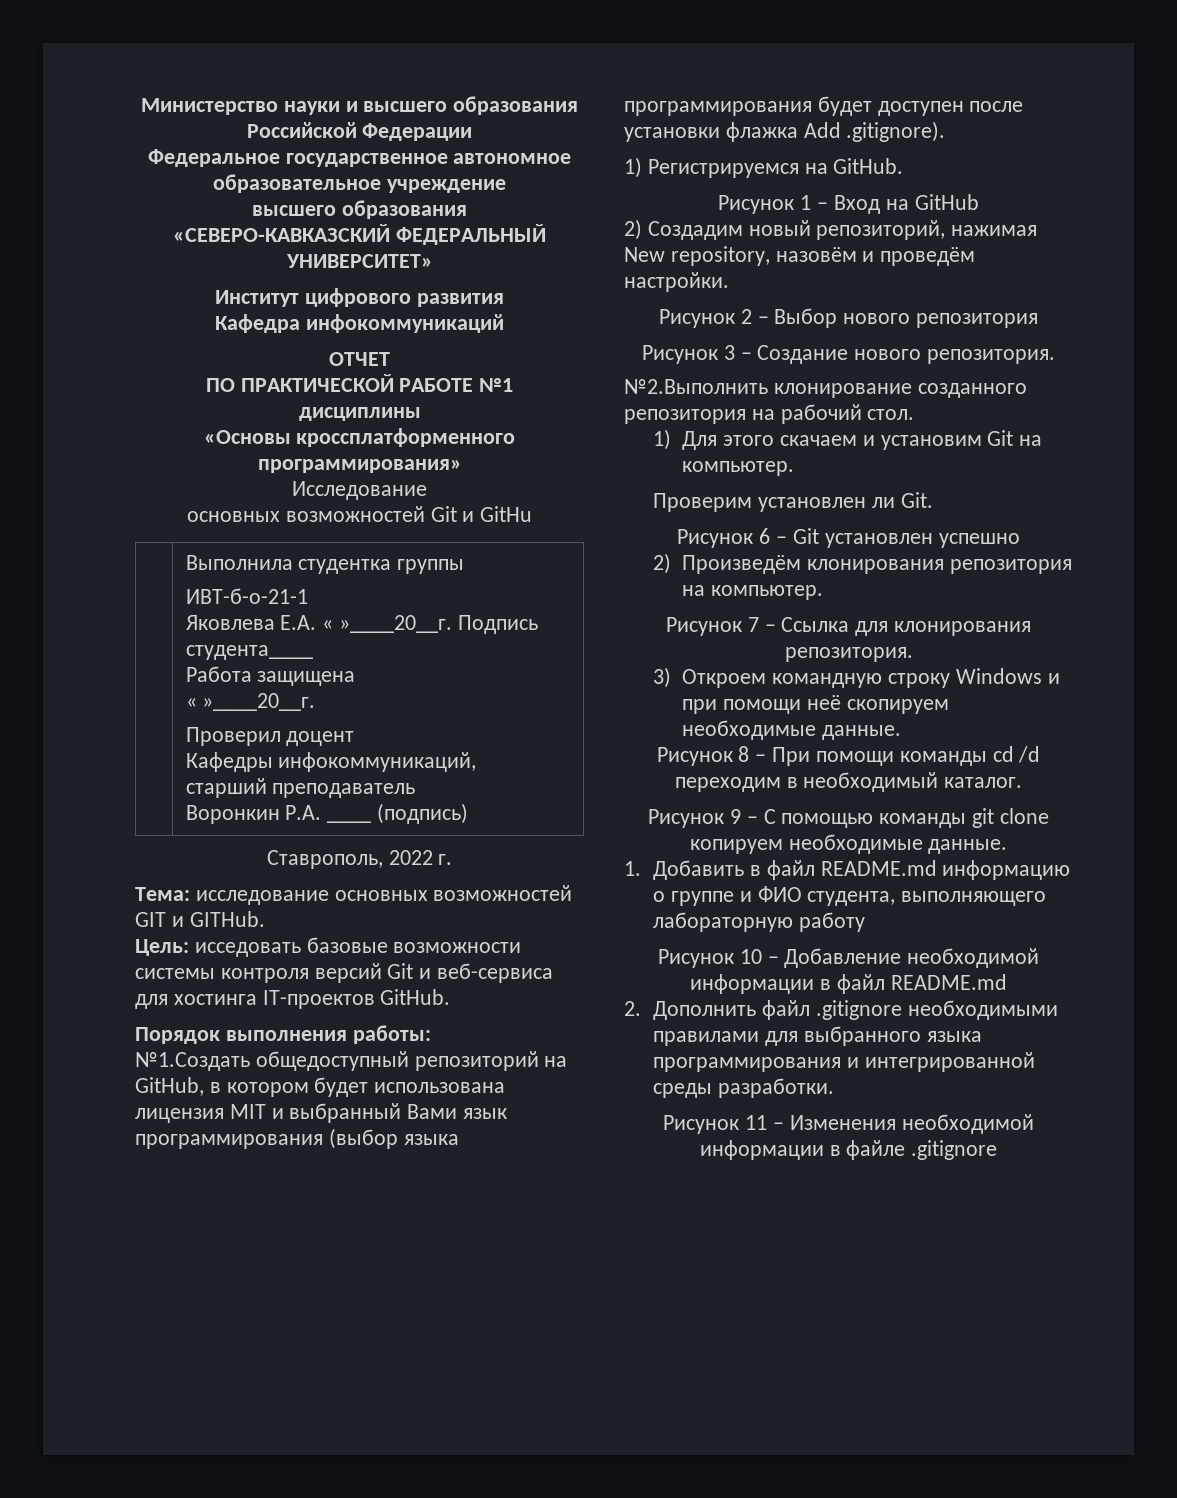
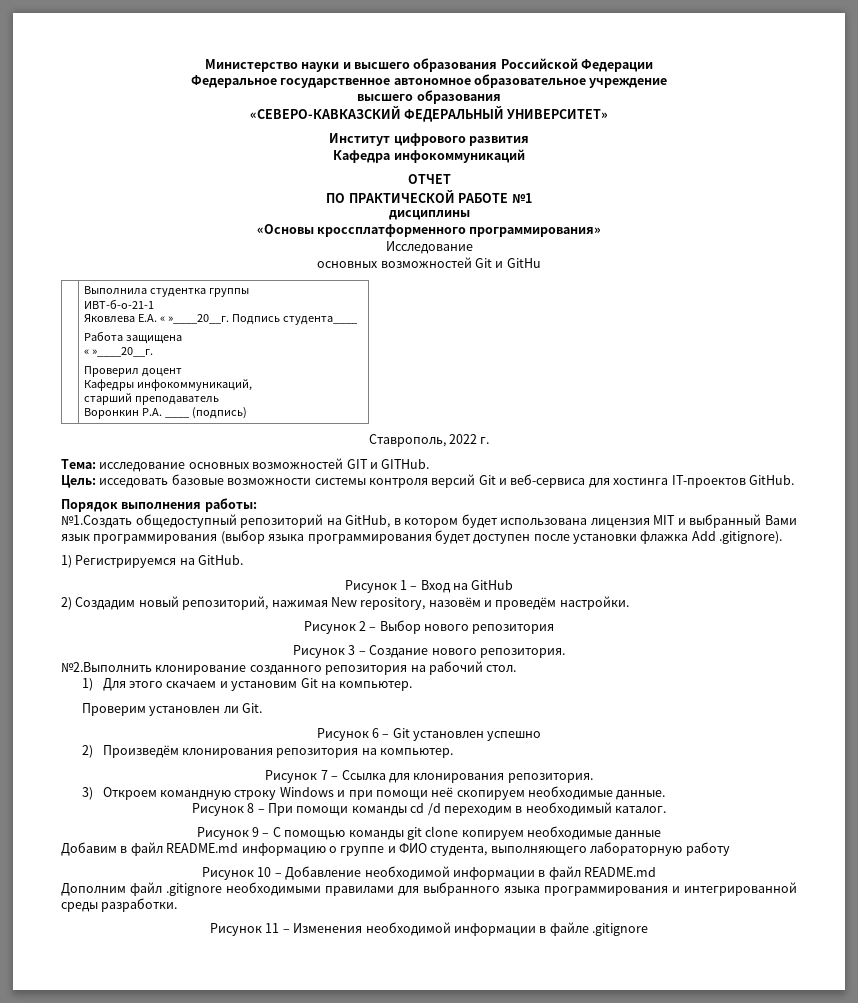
[928,839,1008,854] [624,860,745,880] данные. // 1. Добавить -> [615,830,662,840] [61,842,117,856] данные // Добавим
[624,1001,757,1020] 2. Дополнить -> [61,883,126,896] Дополним

